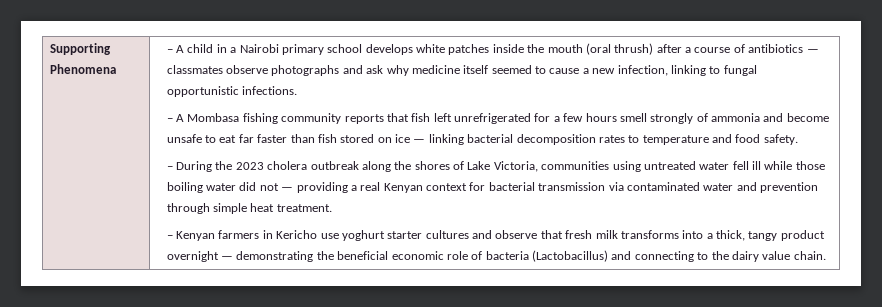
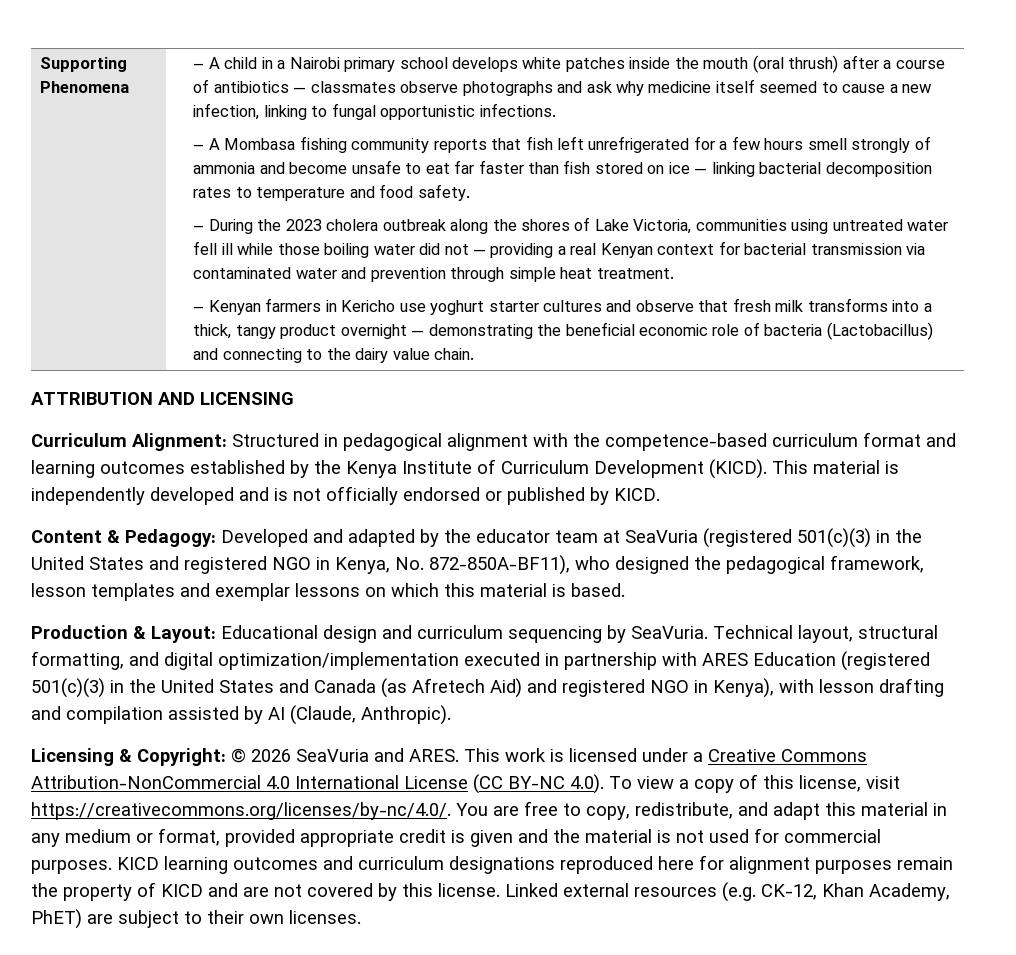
(826, 255) none -> [31,392,294,405] [31,432,956,451] [31,459,899,479] [31,486,660,505] [31,528,922,548] [31,555,924,575] [31,583,625,601] [31,625,938,643] [31,651,930,671] [31,678,944,698] [31,705,451,725] [31,748,867,766] [31,774,900,794] [31,801,947,820] [31,828,881,847] [31,855,953,874] [31,882,950,902] [31,909,361,929] // ATTRIBUTION AND LICENSING // Curriculum Alignment: Structured in pedagogical alignment with the competence-based curriculum format and learning outcomes established by the Kenya Institute of Curriculum Development (KICD). This material is independently developed and is not officially endorsed or published by KICD. // Content & Pedagogy: Developed and adapted by the educator team at SeaVuria (registered 501(c)(3) in the United States and registered NGO in Kenya, No. 872-850A-BF11), who designed the pedagogical framework, lesson templates and exemplar lessons on which this material is based. // Production & Layout: Educational design and curriculum sequencing by SeaVuria. Technical layout, structural formatting, and digital optimization/implementation executed in partnership with ARES Education (registered 501(c)(3) in the United States and Canada (as Afretech Aid) and registered NGO in Kenya), with lesson drafting and compilation assisted by AI (Claude, Anthropic). // Licensing & Copyright: © 2026 SeaVuria and ARES. This work is licensed under a Creative Commons Attribution-NonCommercial 4.0 International License (CC BY-NC 4.0). To view a copy of this license, visit https://creativecommons.org/licenses/by-nc/4.0/. You are free to copy, redistribute, and adapt this material in any medium or format, provided appropriate credit is given and the material is not used for commercial purposes. KICD learning outcomes and curriculum designations reproduced here for alignment purposes remain the property of KICD and are not covered by this license. Linked external resources (e.g. CK-12, Khan Academy, PhET) are subject to their own licenses.

